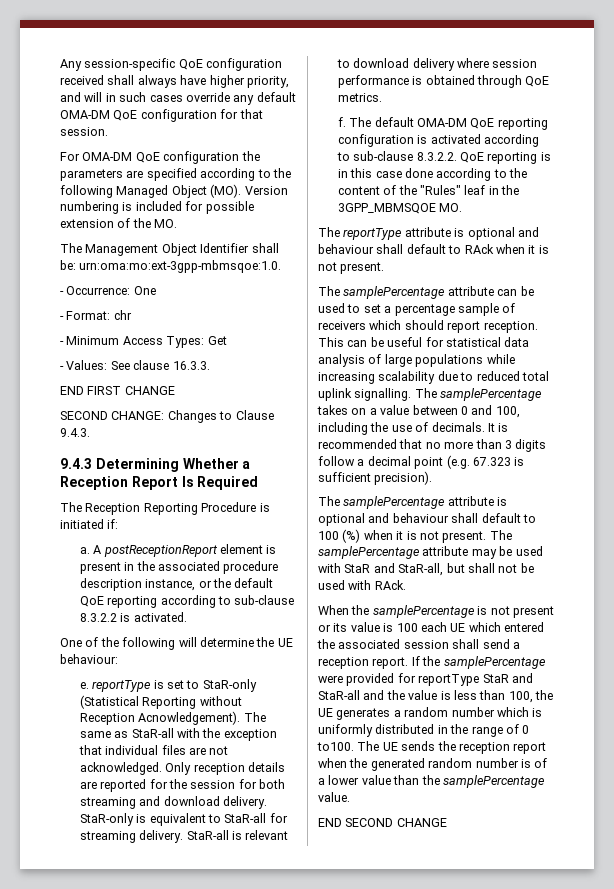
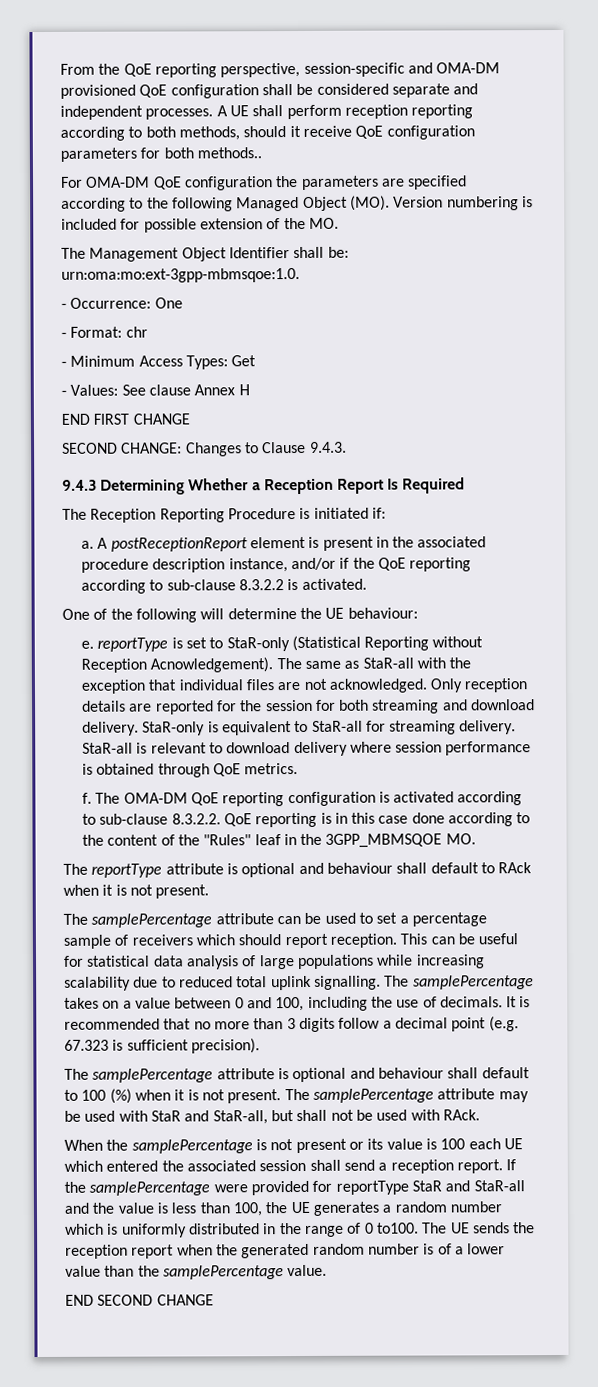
[60,58,283,71] [60,75,289,88] [60,92,296,105] [60,109,263,122] [60,127,108,136] Any session-specific QoE configuration received shall always have higher priority, and will in such cases override any default OMA-DM QoE configuration for that session. -> [60,62,501,78] [60,83,479,99] [60,104,474,120] [60,125,475,141] [60,147,262,162] From the QoE reporting perspective, session-specific and OMA-DM provisioned QoE configuration shall be considered separate and independent processes. A UE shall perform reception reporting according to both methods, should it receive QoE configuration parameters for both methods..
[172,361,210,370] 16.3.3. -> [194,384,250,396] Annex H
[198,578,274,588] or the default -> [290,557,375,571] and/or if the
[374,117,414,127] default -> (121, 798) none

